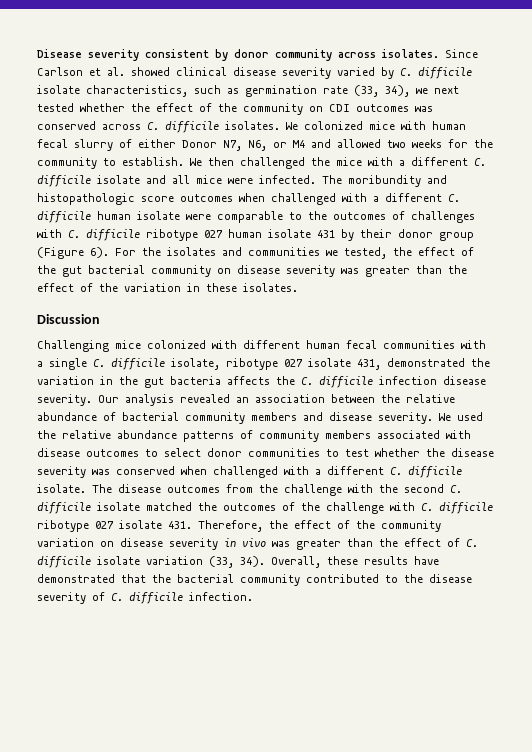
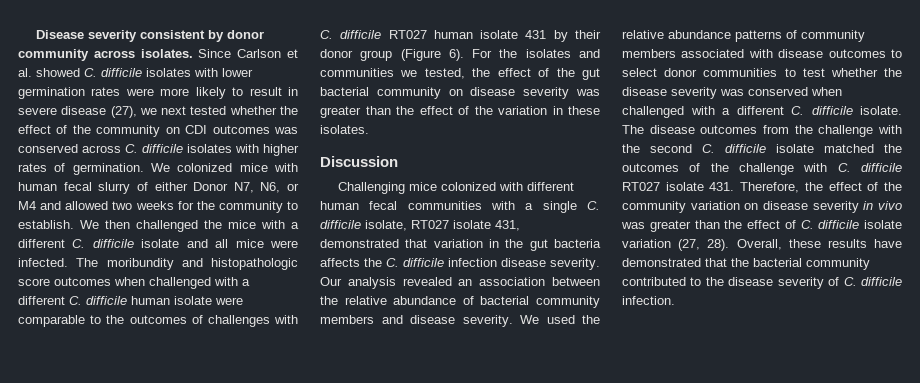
[176,67,472,79] [37,85,410,97] clinical disease severity varied by C. difficile isolate characteristics, such as germination rate (33, 34), -> [84,68,253,77] [18,87,298,99] [18,106,137,118] C. difficile isolates with lower germination rates were more likely to result in severe disease (27),
[225,121,280,130] isolates. -> [187,144,299,156] [18,163,144,175] isolates with higher rates of germination.
[146,229,223,241] ribotype 027 -> [388,30,427,39] RT027
[226,358,303,370] ribotype 027 -> [411,220,449,229] RT027
[471,358,490,367] the -> [405,239,428,248] that
[37,520,114,532] ribotype 027 -> [622,182,660,191] RT027
[209,556,265,568] (33, 34). -> [678,239,730,251] (27, 28).

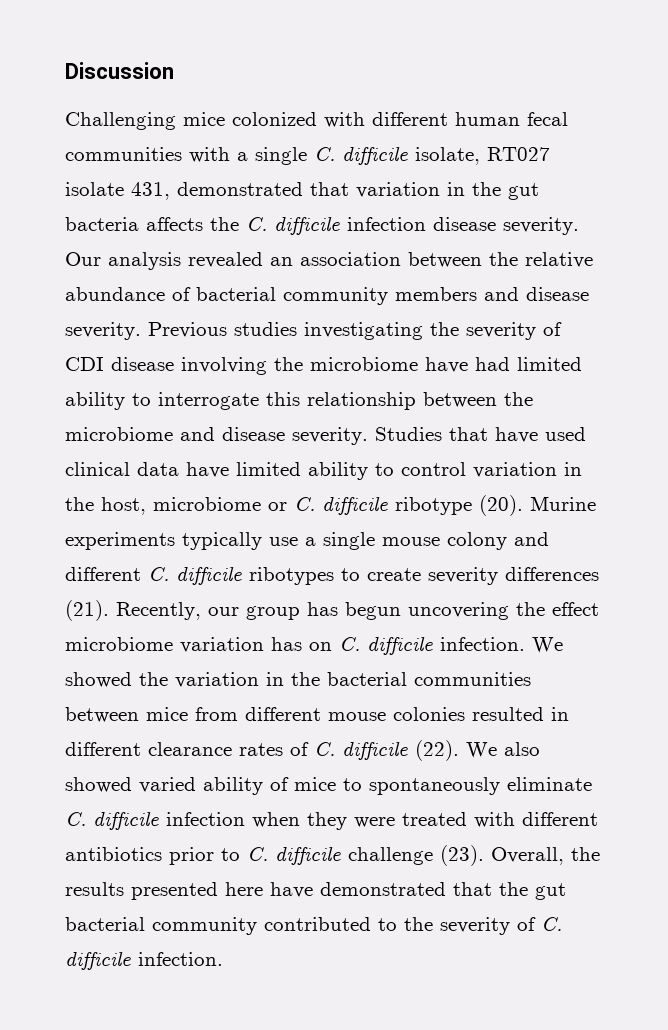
[35,30,264,42] [18,49,299,61] [18,68,253,77] [18,87,298,99] [18,106,298,118] [18,125,298,137] [18,144,299,156] [18,163,298,175] [18,182,299,194] [18,201,298,213] [18,220,299,232] [18,239,298,248] [18,258,298,270] [18,277,250,289] [18,296,243,305] [18,315,298,327] [320,30,601,42] [320,49,600,61] [320,68,600,80] [320,87,600,99] [320,106,600,118] [320,125,369,134] Disease severity consistent by donor community across isolates. Since Carlson et al. showed C. difficile isolates with lower germination rates were more likely to result in severe disease (27), we next tested whether the effect of the community on CDI outcomes was conserved across C. difficile isolates with higher rates of germination. We colonized mice with human fecal slurry of either Donor N7, N6, or M4 and allowed two weeks for the community to establish. We then challenged the mice with a different C. difficile isolate and all mice were infected. The moribundity and histopathologic score outcomes when challenged with a different C. difficile human isolate were comparable to the outcomes of challenges with C. difficile RT027 human isolate 431 by their donor group (Figure 6). For the isolates and communities we tested, the effect of the gut bacterial community on disease severity was greater than the effect of the variation in these isolates. // -> (65, 70) none
[520,315,600,324] [622,30,865,42] [622,49,902,58] [622,68,902,77] [622,87,842,99] [622,106,902,118] [622,125,902,137] [622,144,902,153] [622,163,902,175] [622,182,902,193] [622,201,902,213] [621,220,902,232] [622,239,867,251] We used the relative abundance patterns of community members associated with disease outcomes to select donor communities to test whether the disease severity was conserved when challenged with a different C. difficile isolate. The disease outcomes from the challenge with the second C. difficile isolate matched the outcomes of the challenge with C. difficile RT027 isolate 431. Therefore, the effect of the community variation on disease severity in vivo was greater than the effect of C. difficile isolate variation (27, 28). Overall, these results -> [148,322,562,340] [65,357,582,375] [65,392,533,410] [65,427,586,445] [65,462,582,480] [65,495,596,516] [65,532,549,550] [65,566,599,585] [65,600,599,621] [65,636,563,655] [65,672,531,688] [65,707,569,723] [65,740,540,761] [65,777,592,795] [65,811,598,830] [65,845,600,866] [65,882,263,900] Previous studies investigating the severity of CDI disease involving the microbiome have had limited ability to interrogate this relationship between the microbiome and disease severity. Studies that have used clinical data have limited ability to control variation in the host, microbiome or C. difficile ribotype (20). Murine experiments typically use a single mouse colony and different C. difficile ribotypes to create severity differences (21). Recently, our group has begun uncovering the effect microbiome variation has on C. difficile infection. We showed the variation in the bacterial communities between mice from different mouse colonies resulted in different clearance rates of C. difficile (22). We also showed varied ability of mice to spontaneously eliminate C. difficile infection when they were treated with different antibiotics prior to C. difficile challenge (23). Overall, the results presented here
(749, 262) none -> [535,883,566,900] gut
[728,277,774,286] disease -> (433, 924) none

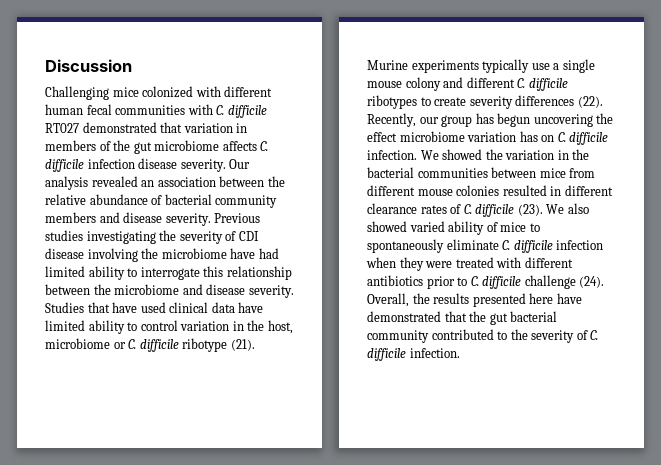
[237,146,550,165] [65,182,539,200] [65,217,239,231] a single C. difficile isolate, RT027 isolate 431, demonstrated that variation in the gut bacteria affects the -> [216,105,267,118] [45,122,248,133] [45,140,257,154] C. difficile RT027 demonstrated that variation in members of the gut microbiome affects
[479,495,523,516] (20). -> [230,339,255,351] (21).
[65,600,109,621] (21). -> [577,96,603,108] (22).
[415,740,459,761] (22). -> [517,204,543,216] (23).
[440,845,484,866] (23). -> [579,276,605,288] (24).

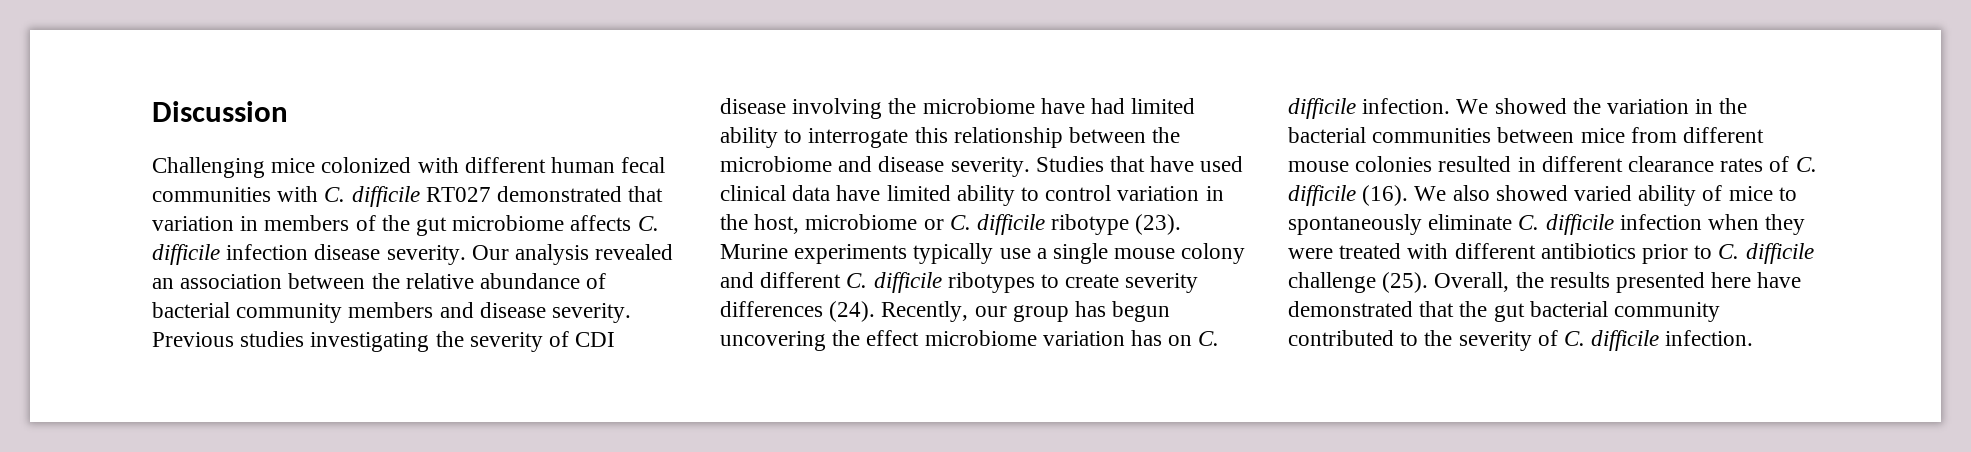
[230,339,255,351] (21). -> [1135,214,1182,235] (23).
[577,96,603,108] (22). -> [829,301,876,322] (24).
[517,204,543,216] (23). -> [1362,185,1409,206] (16).
[579,276,605,288] (24). -> [1382,272,1429,293] (25).

